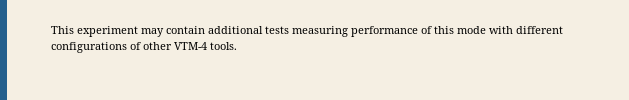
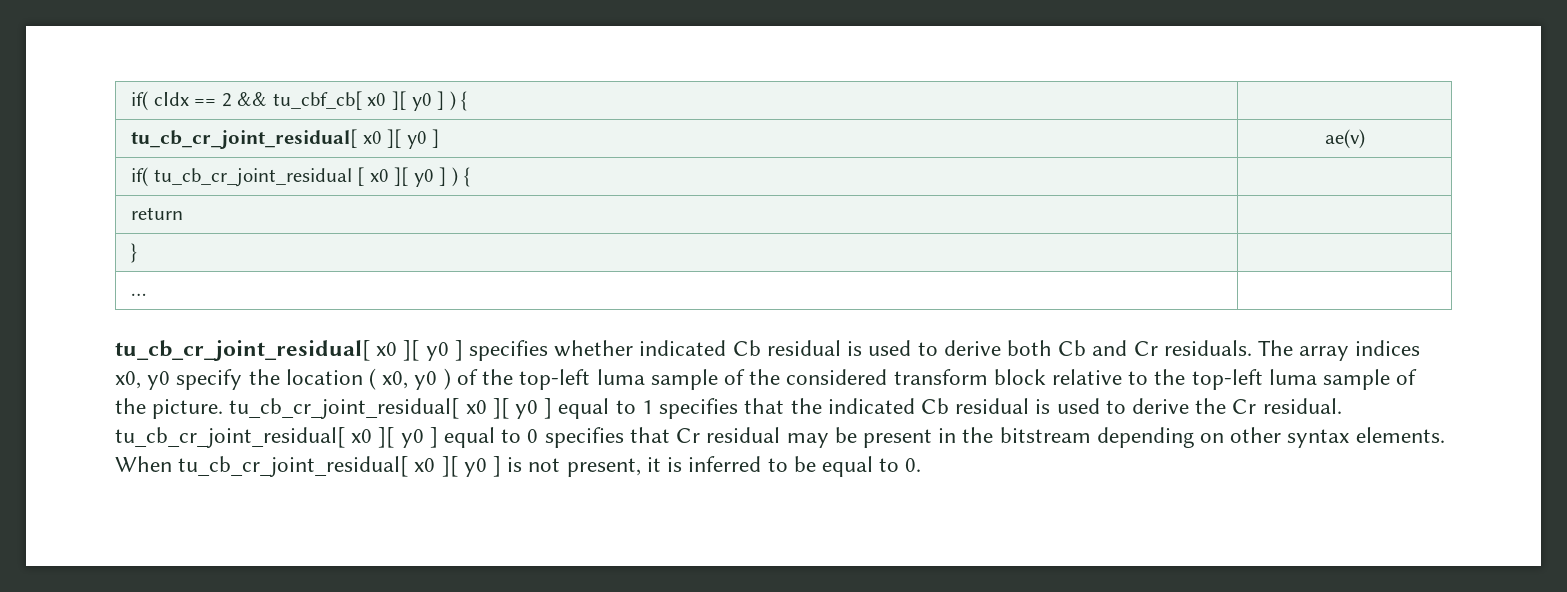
[51,26,563,37] [51,42,237,53] This experiment may contain additional tests measuring performance of this mode with different configurations of other VTM-4 tools. -> [131,91,468,111] [131,129,440,149] [1324,129,1365,149] [131,167,470,187] [131,207,184,220] [131,243,138,263] [131,293,147,296] [115,340,1421,361] [115,368,1418,390] [115,398,1342,419] [115,427,1445,448] [115,456,922,477] if( cIdx == 2 && tu_cbf_cb[ x0 ][ y0 ] ) { | // tu_cb_cr_joint_residual[ x0 ][ y0 ] | ae(v) // if( tu_cb_cr_joint_residual [ x0 ][ y0 ] ) { | // return | // } | // … | // tu_cb_cr_joint_residual[ x0 ][ y0 ] specifies whether indicated Cb residual is used to derive both Cb and Cr residuals. The array indices x0, y0 specify the location ( x0, y0 ) of the top-left luma sample of the considered transform block relative to the top-left luma sample of the picture. tu_cb_cr_joint_residual[ x0 ][ y0 ] equal to 1 specifies that the indicated Cb residual is used to derive the Cr residual. tu_cb_cr_joint_residual[ x0 ][ y0 ] equal to 0 specifies that Cr residual may be present in the bitstream depending on other syntax elements. When tu_cb_cr_joint_residual[ x0 ][ y0 ] is not present, it is inferred to be equal to 0.

